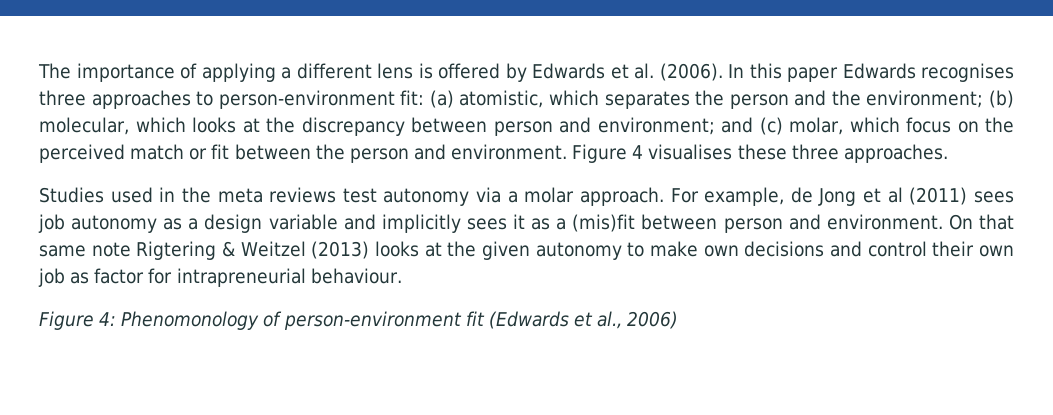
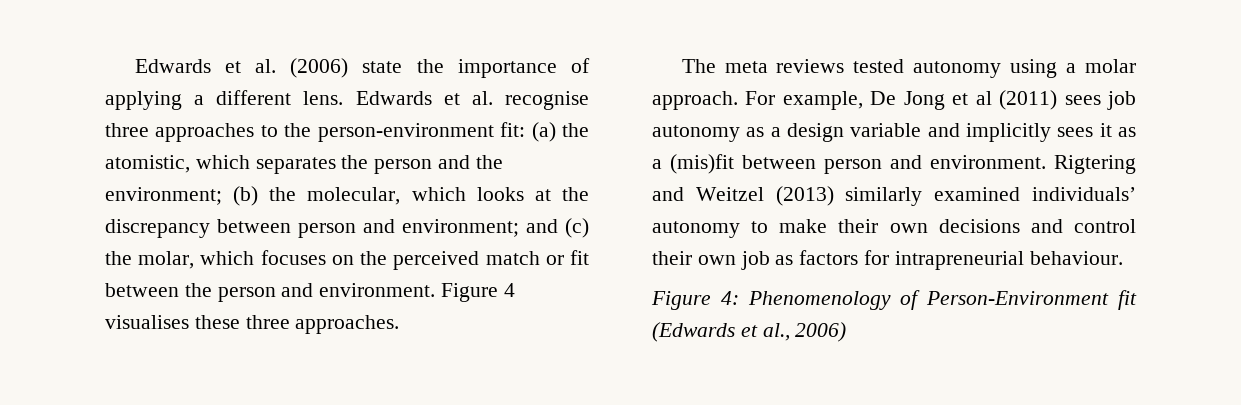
[38,63,71,79] The -> [134,58,444,78] Edwards et al. (2006) state the
[377,63,1014,82] lens is offered by Edwards et al. (2006). In this paper Edwards recognises -> [303,91,589,110] lens. Edwards et al. recognise
(214, 98) none -> [284,123,312,137] the
(454, 99) none -> [562,123,590,137] the
(1014, 99) none -> [269,187,297,201] the
(783, 126) none -> [105,251,132,265] the
[906,117,951,133] focus -> [260,250,326,265] focuses
[39,187,502,206] Studies used in the meta reviews test autonomy via -> [681,59,1058,78] The meta reviews tested autonomy using
[790,187,813,203] de -> [870,91,897,105] De
[948,214,1014,230] [39,241,530,260] On that same note Rigtering & Weitzel (2013) looks at the given -> [1054,155,1136,174] [652,186,1136,206] Rigtering and Weitzel (2013) similarly examined individuals’
(699, 249) none -> [838,219,879,233] their
[94,268,145,284] factor -> [799,250,859,265] factors
[121,311,462,330] Phenomonology of person-environment -> [747,290,1110,310] Phenomenology of Person-Environment

